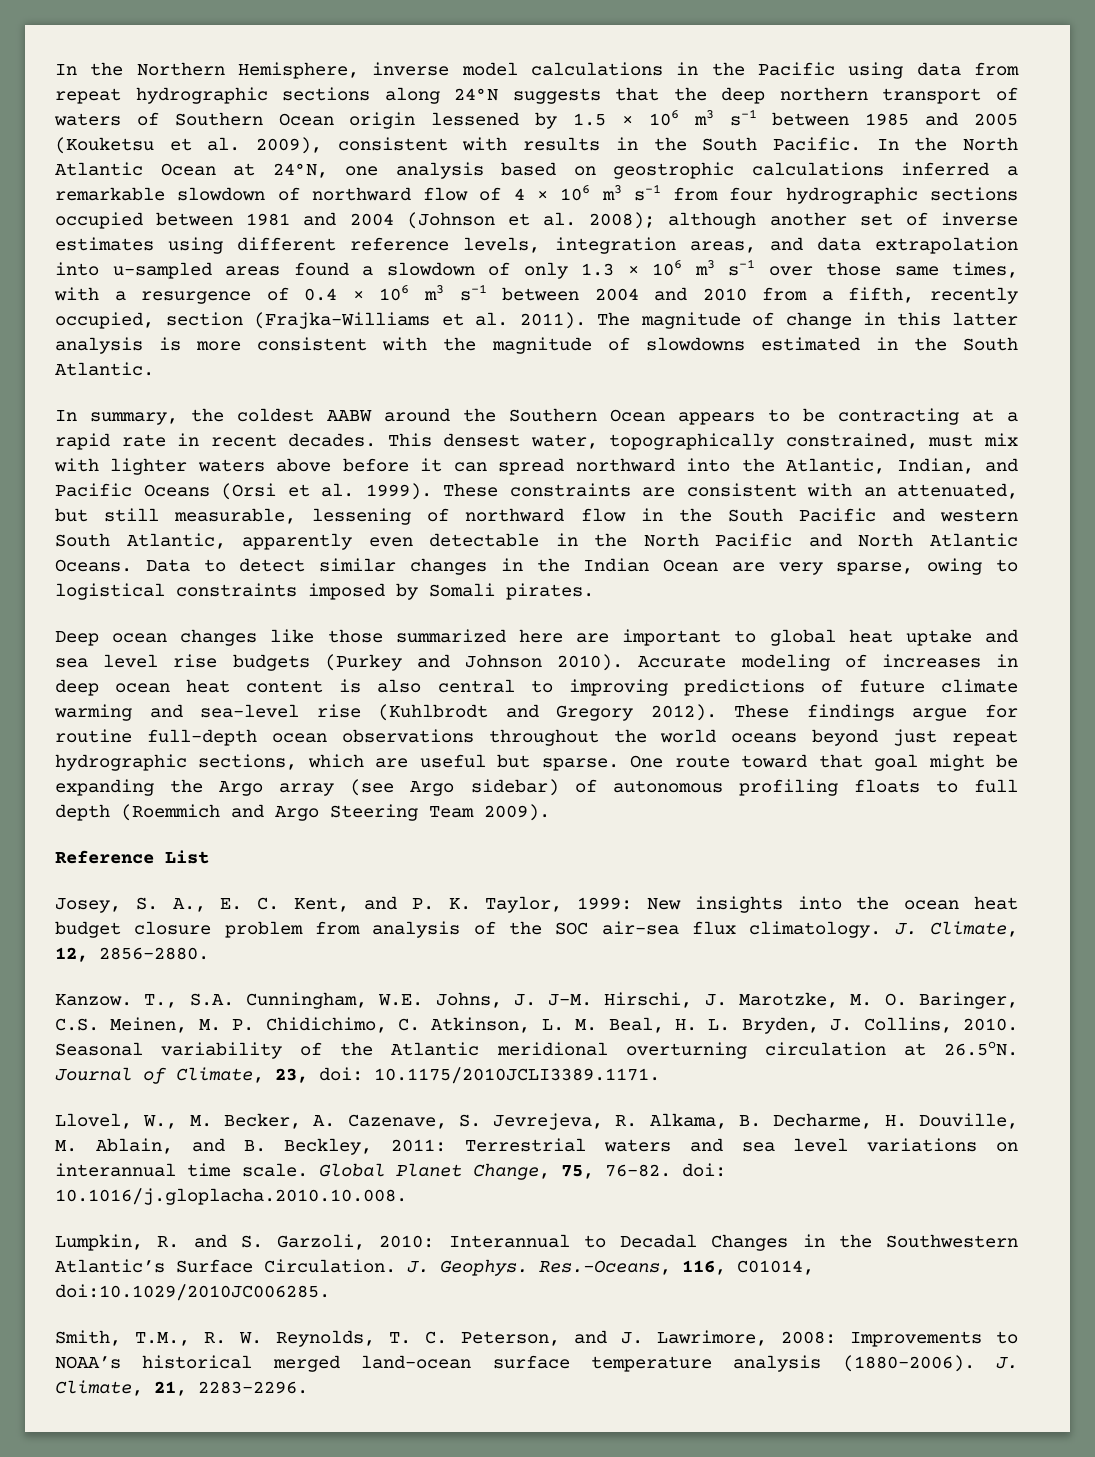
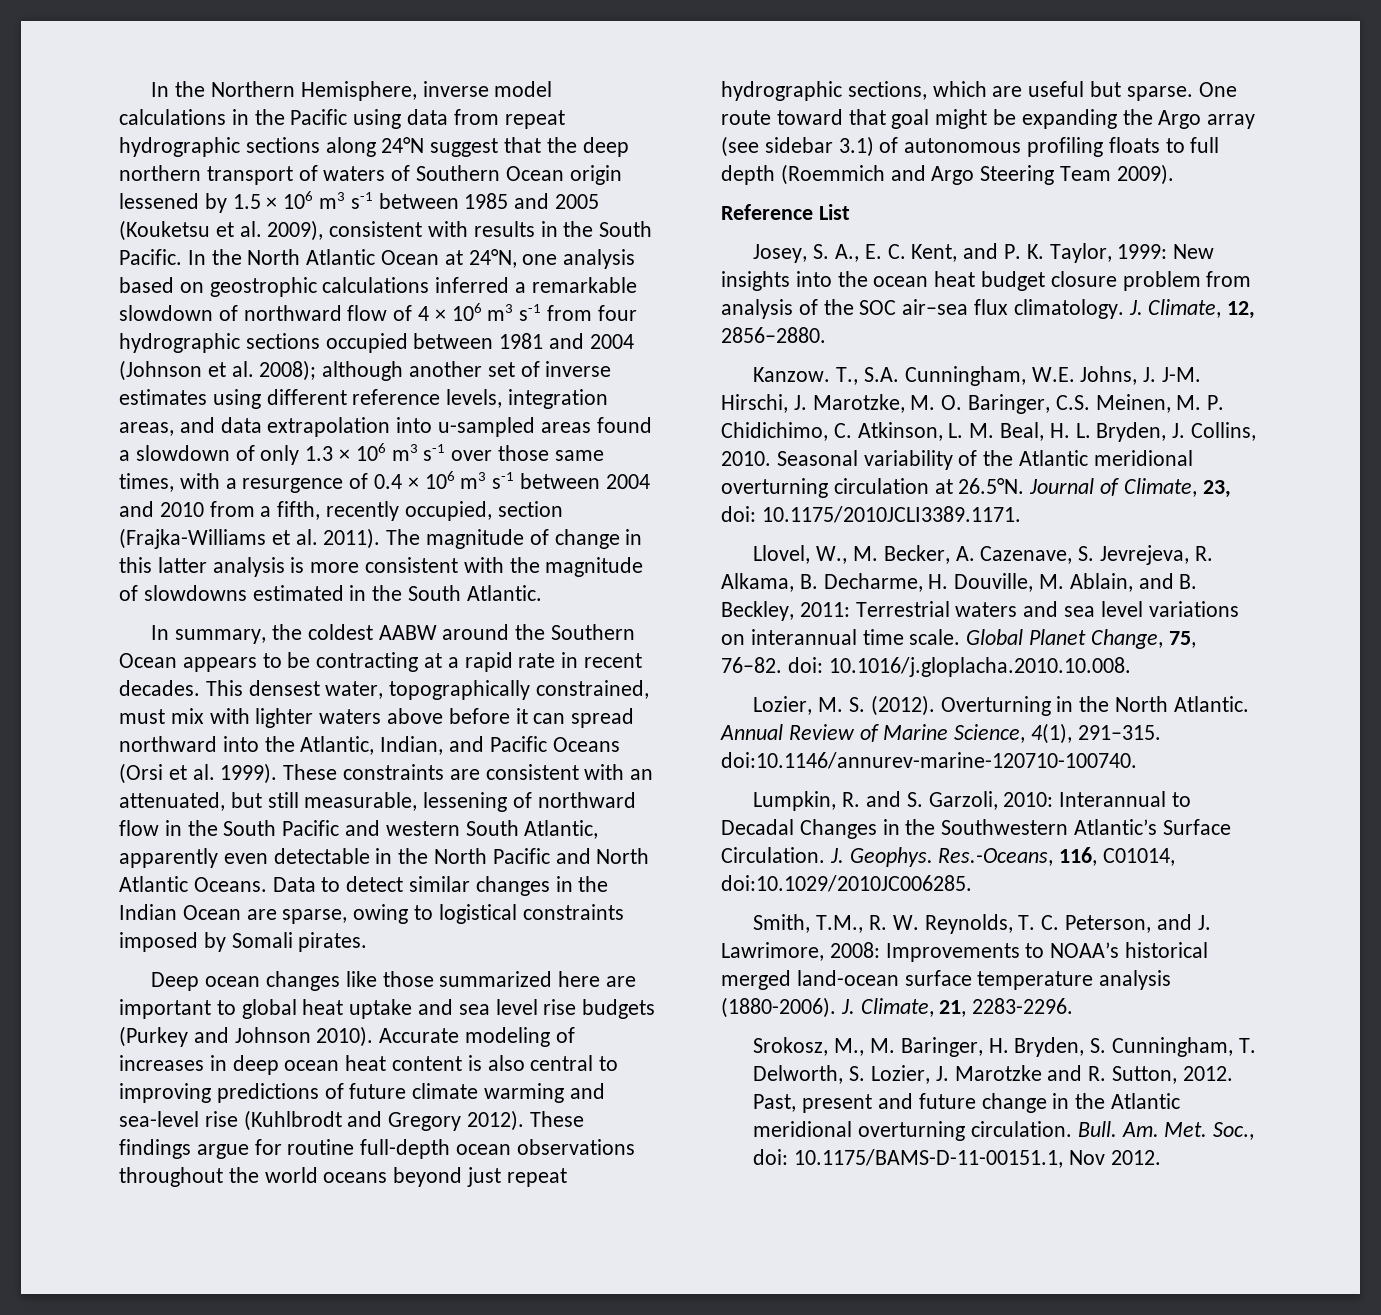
[512,88,601,104] suggests -> [430,138,499,157] suggest
[778,562,823,575] very -> (277, 914) none
[410,779,559,796] Argo sidebar) -> [764,136,874,157] sidebar 3.1)
[943,1041,1018,1056] 26.5oN. -> [958,478,1025,494] 26.5°N.
(407, 1196) none -> [753,695,1249,716] [720,723,1161,744] [721,752,1137,769] // Lozier, M. S. (2012). Overturning in the North Atlantic. Annual Review of Marine Science, 4(1), 291–315. doi:10.1146/annurev-marine-120710-100740.
(308, 1387) none -> [753,1037,1256,1057] [753,1065,1233,1084] [753,1093,1180,1113] [753,1121,1255,1141] [753,1149,1161,1168] // Srokosz, M., M. Baringer, H. Bryden, S. Cunningham, T. Delworth, S. Lozier, J. Marotzke and R. Sutton, 2012. Past, present and future change in the Atlantic meridional overturning circulation. Bull. Am. Met. Soc., doi: 10.1175/BAMS-D-11-00151.1, Nov 2012.

